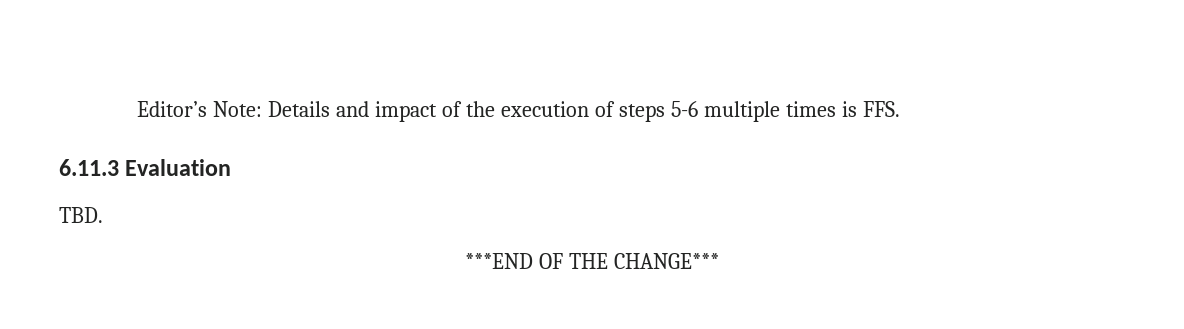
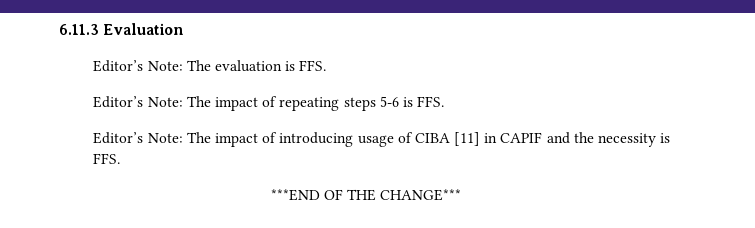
[137,101,900,122] [59,159,232,176] [59,207,103,223] Editor’s Note: Details and impact of the execution of steps 5-6 multiple times is FFS. // 6.11.3 Evaluation // TBD. -> [59,23,184,35] [93,60,327,72] [93,96,445,111] [93,132,671,147] [93,153,121,164] 6.11.3 Evaluation // Editor’s Note: The evaluation is FFS. // Editor’s Note: The impact of repeating steps 5-6 is FFS. // Editor’s Note: The impact of introducing usage of CIBA [11] in CAPIF and the necessity is FFS.

